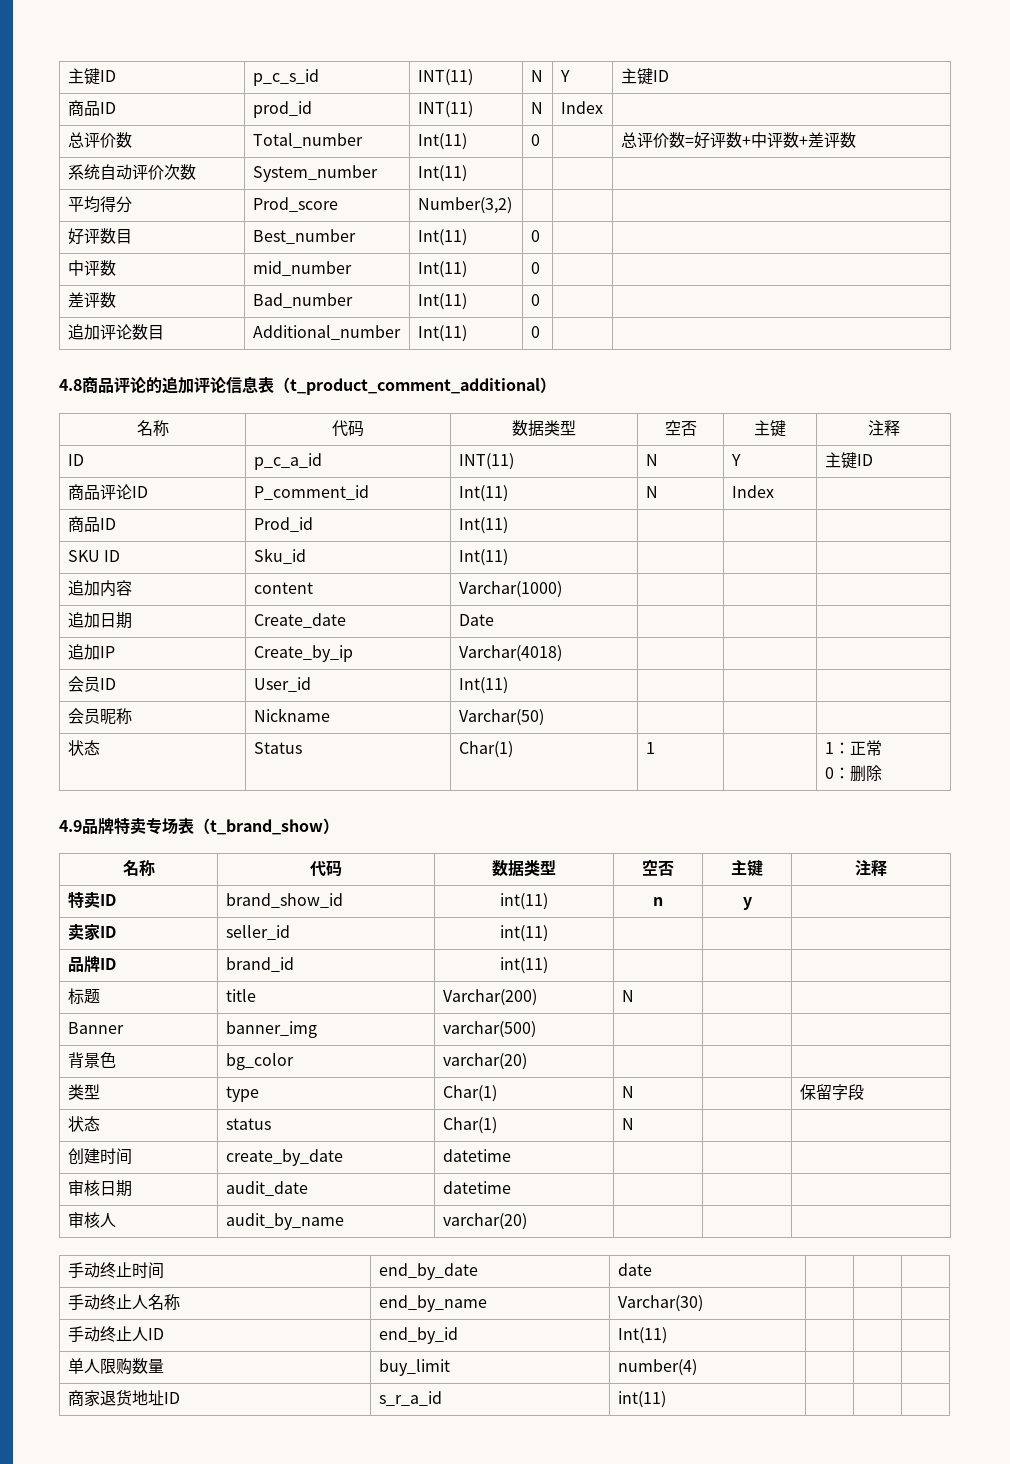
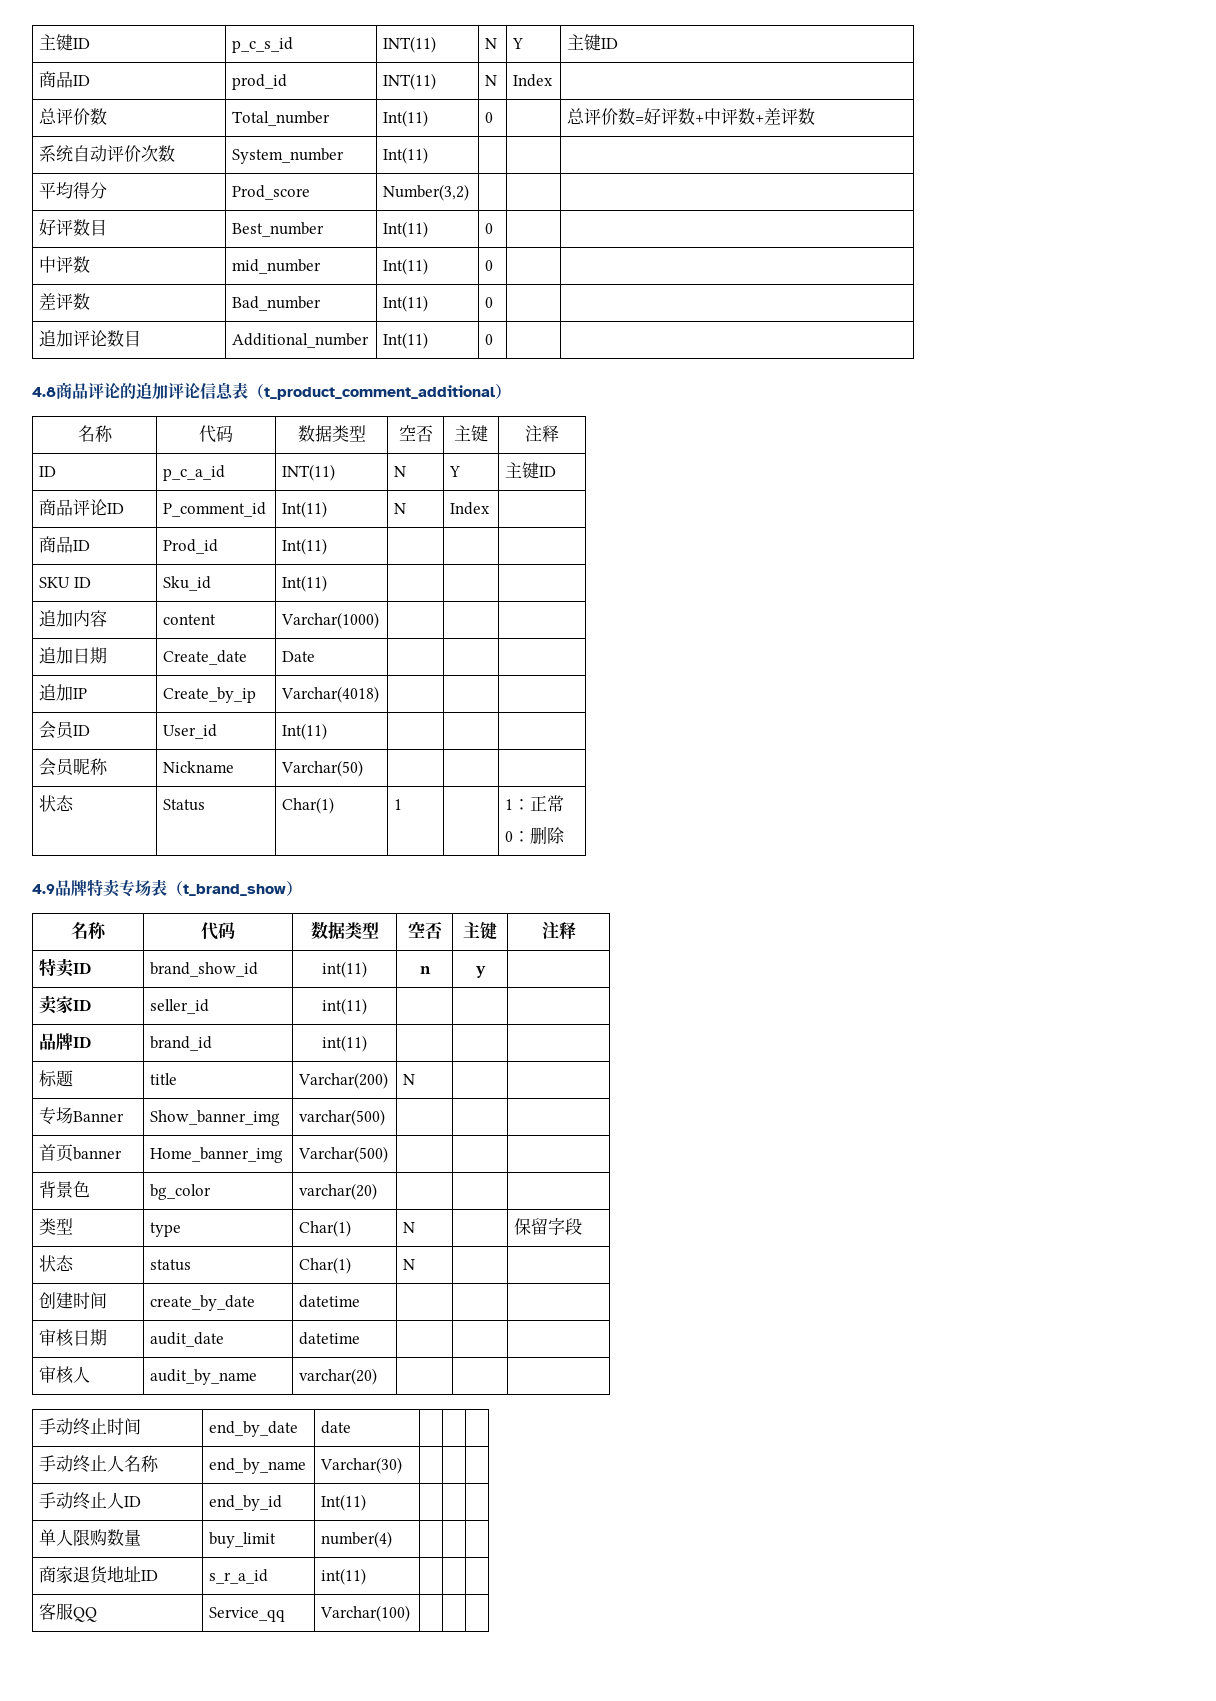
(634, 996) none -> [39,1107,74,1125] 专场
[225,1021,317,1038] banner_img -> [150,1110,281,1126] Show_banner_img
(536, 1029) none -> [39,1144,123,1162] [150,1147,284,1163] [298,1146,389,1163] // 首页banner | Home_banner_img | Varchar(500) | | |
(666, 1399) none -> [39,1603,98,1622] [209,1607,286,1622] [320,1605,411,1622] // 客服QQ | Service_qq | Varchar(100) | | |

